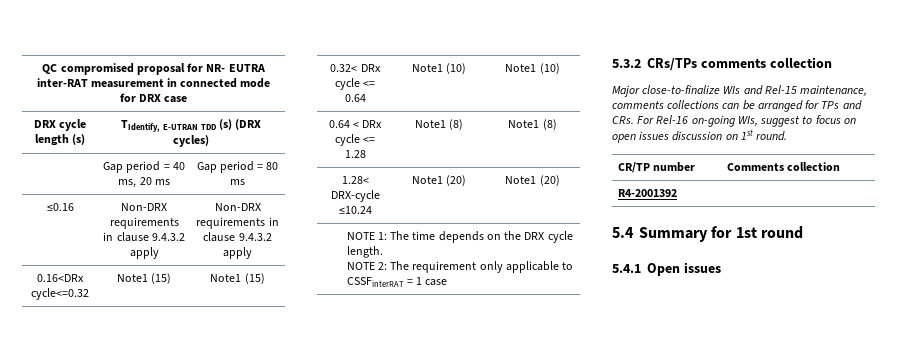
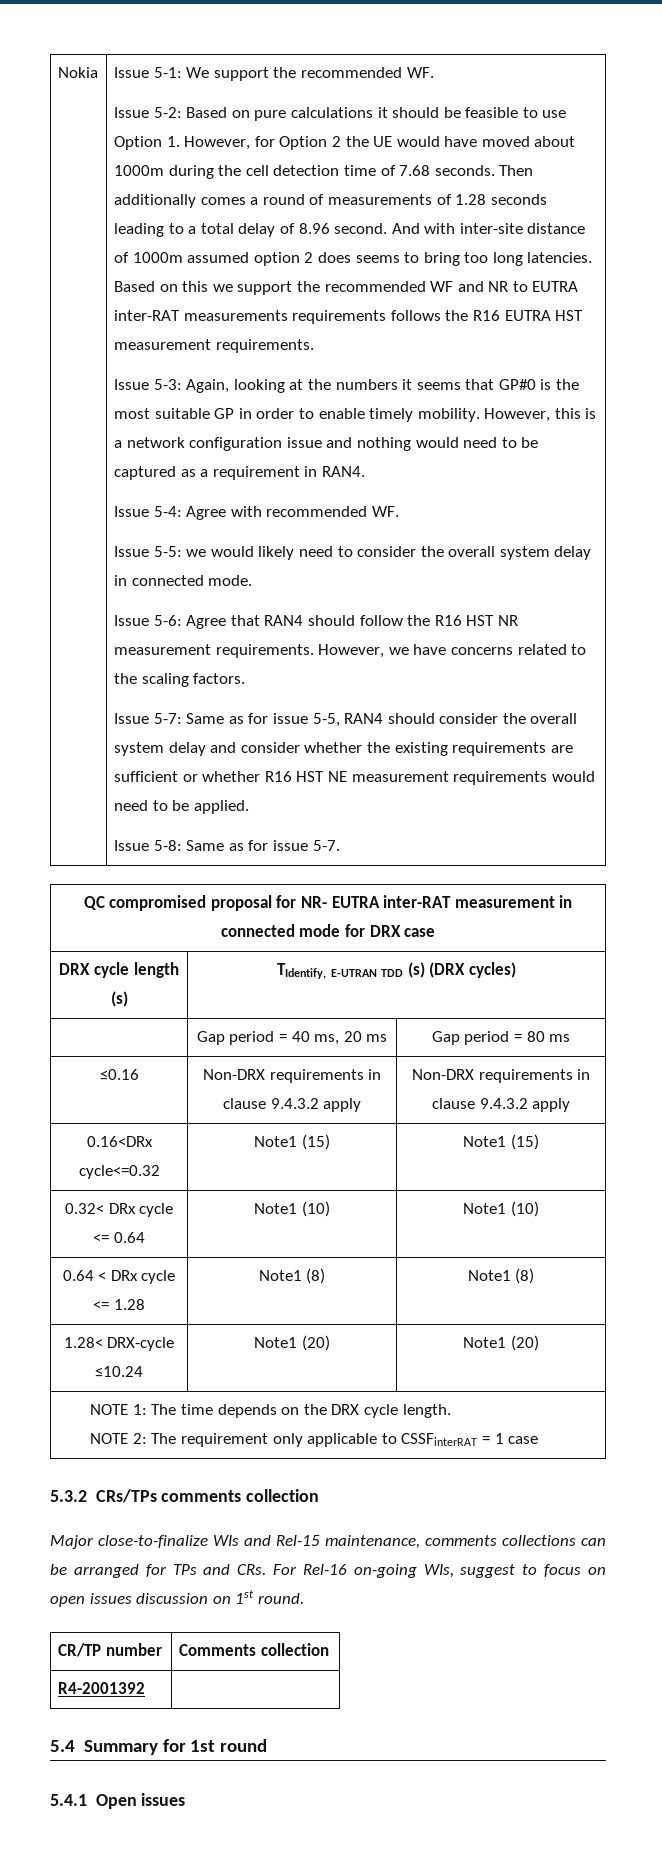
(42, 69) none -> [57,67,98,78] [113,67,434,81] [113,107,567,121] [113,136,576,150] [113,165,534,179] [113,194,547,208] [113,223,586,237] [113,252,593,266] [113,281,579,295] [113,310,584,324] [113,339,314,353] [113,379,580,393] [113,408,597,422] [113,437,539,451] [113,466,365,480] [113,506,399,520] [113,546,592,560] [113,575,253,586] [113,615,518,629] [113,644,587,658] [113,673,246,687] [113,713,578,727] [113,742,573,756] [113,771,595,785] [113,800,249,814] [113,840,340,851] Nokia | Issue 5-1: We support the recommended WF. // Issue 5-2: Based on pure calculations it should be feasible to use Option 1. However, for Option 2 the UE would have moved about 1000m during the cell detection time of 7.68 seconds. Then additionally comes a round of measurements of 1.28 seconds leading to a total delay of 8.96 second. And with inter-site distance of 1000m assumed option 2 does seems to bring too long latencies. Based on this we support the recommended WF and NR to EUTRA inter-RAT measurements requirements follows the R16 EUTRA HST measurement requirements. // Issue 5-3: Again, looking at the numbers it seems that GP#0 is the most suitable GP in order to enable timely mobility. However, this is a network configuration issue and nothing would need to be captured as a requirement in RAN4. // Issue 5-4: Agree with recommended WF. // Issue 5-5: we would likely need to consider the overall system delay in connected mode. // Issue 5-6: Agree that RAN4 should follow the R16 HST NR measurement requirements. However, we have concerns related to the scaling factors. // Issue 5-7: Same as for issue 5-5, RAN4 should consider the overall system delay and consider whether the existing requirements are sufficient or whether R16 HST NE measurement requirements would need to be applied. // Issue 5-8: Same as for issue 5-7. //

